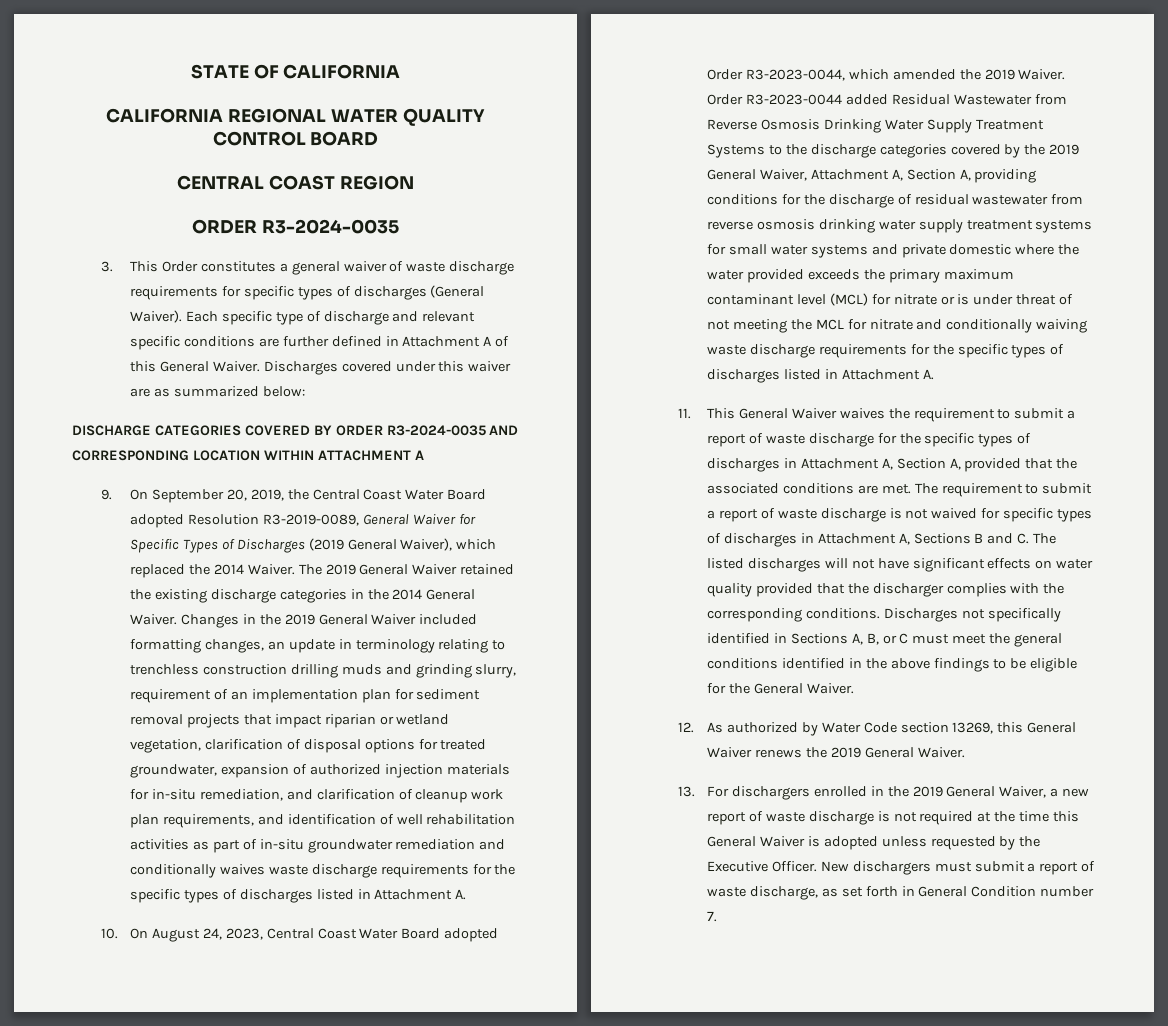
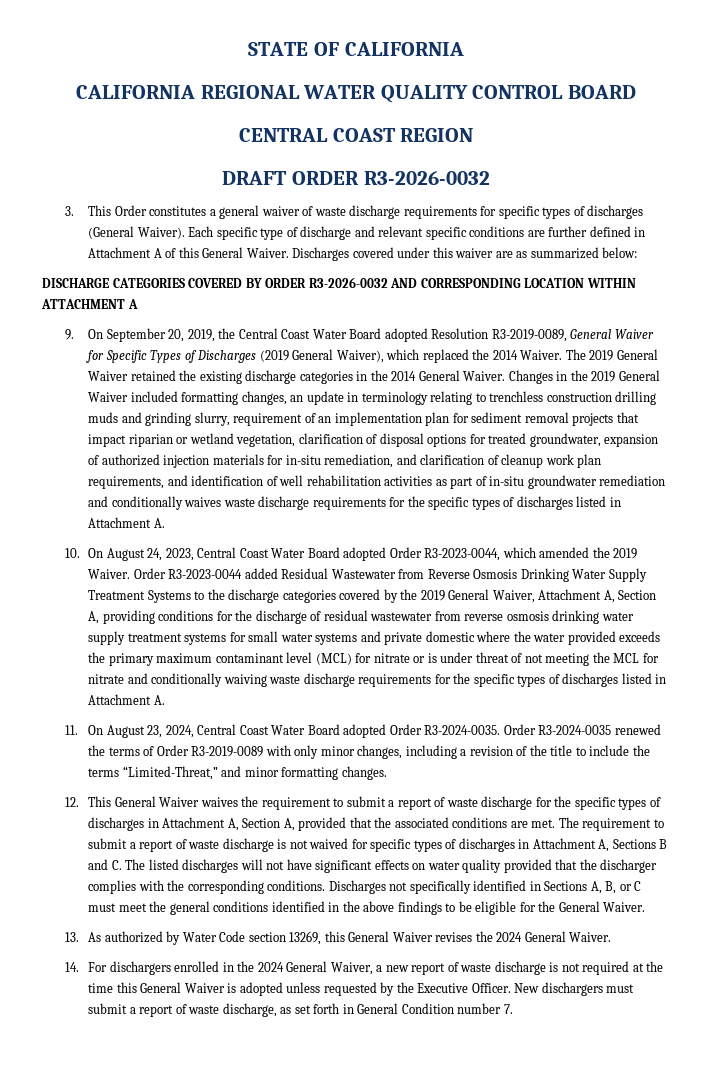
[192,219,399,234] ORDER R3-2024-0035 -> [222,171,490,185] DRAFT ORDER R3-2026-0032
[386,425,486,436] R3-2024-0035 -> [308,277,388,288] R3-2026-0032
(691, 413) none -> [88,724,661,738] [88,745,650,759] [88,766,387,780] [65,797,80,807] On August 23, 2024, Central Coast Water Board adopted Order R3-2024-0035. Order R3-2024-0035 renewed the terms of Order R3-2019-0089 with only minor changes, including a revision of the title to include the terms “Limited-Threat,” and minor formatting changes. // 12.
[677,722,694,733] 12. -> [65,932,80,942] 13.
[754,747,965,758] [677,786,695,797] renews the 2019 General Waiver. // 13. -> [435,931,612,942] [65,962,80,972] revises the 2024 General Waiver. // 14.
[912,786,943,797] 2019 -> [257,962,284,972] 2024

